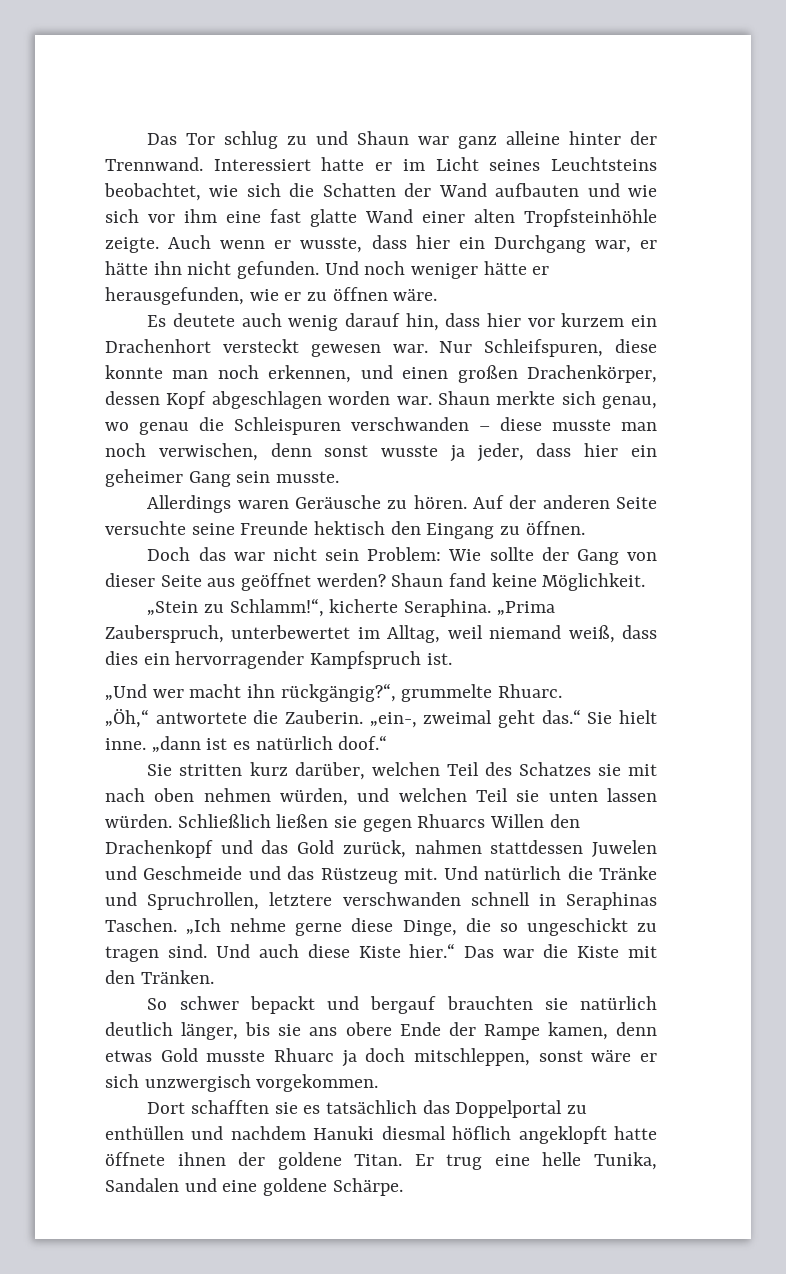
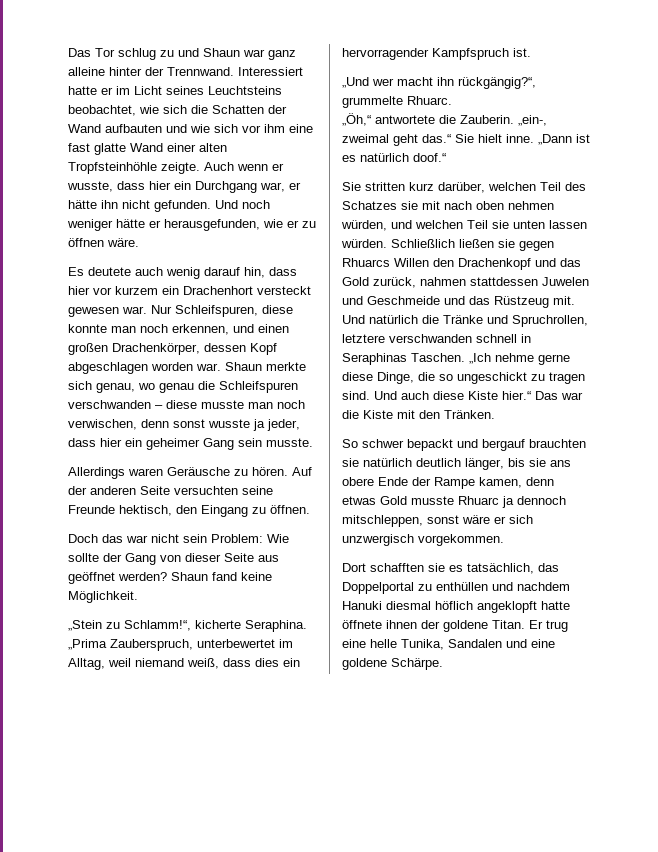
[234,417,341,435] Schleispuren -> [219,381,298,393] Schleifspuren
[105,521,186,535] versuchte -> [174,486,238,495] versuchten
[314,521,386,535] hektisch -> [119,505,172,516] hektisch,
[151,736,201,753] „dann -> [538,134,572,145] „Dann
[365,1048,406,1062] doch -> [517,496,566,505] dennoch
[326,1100,418,1114] tatsächlich -> [467,563,534,574] tatsächlich,

